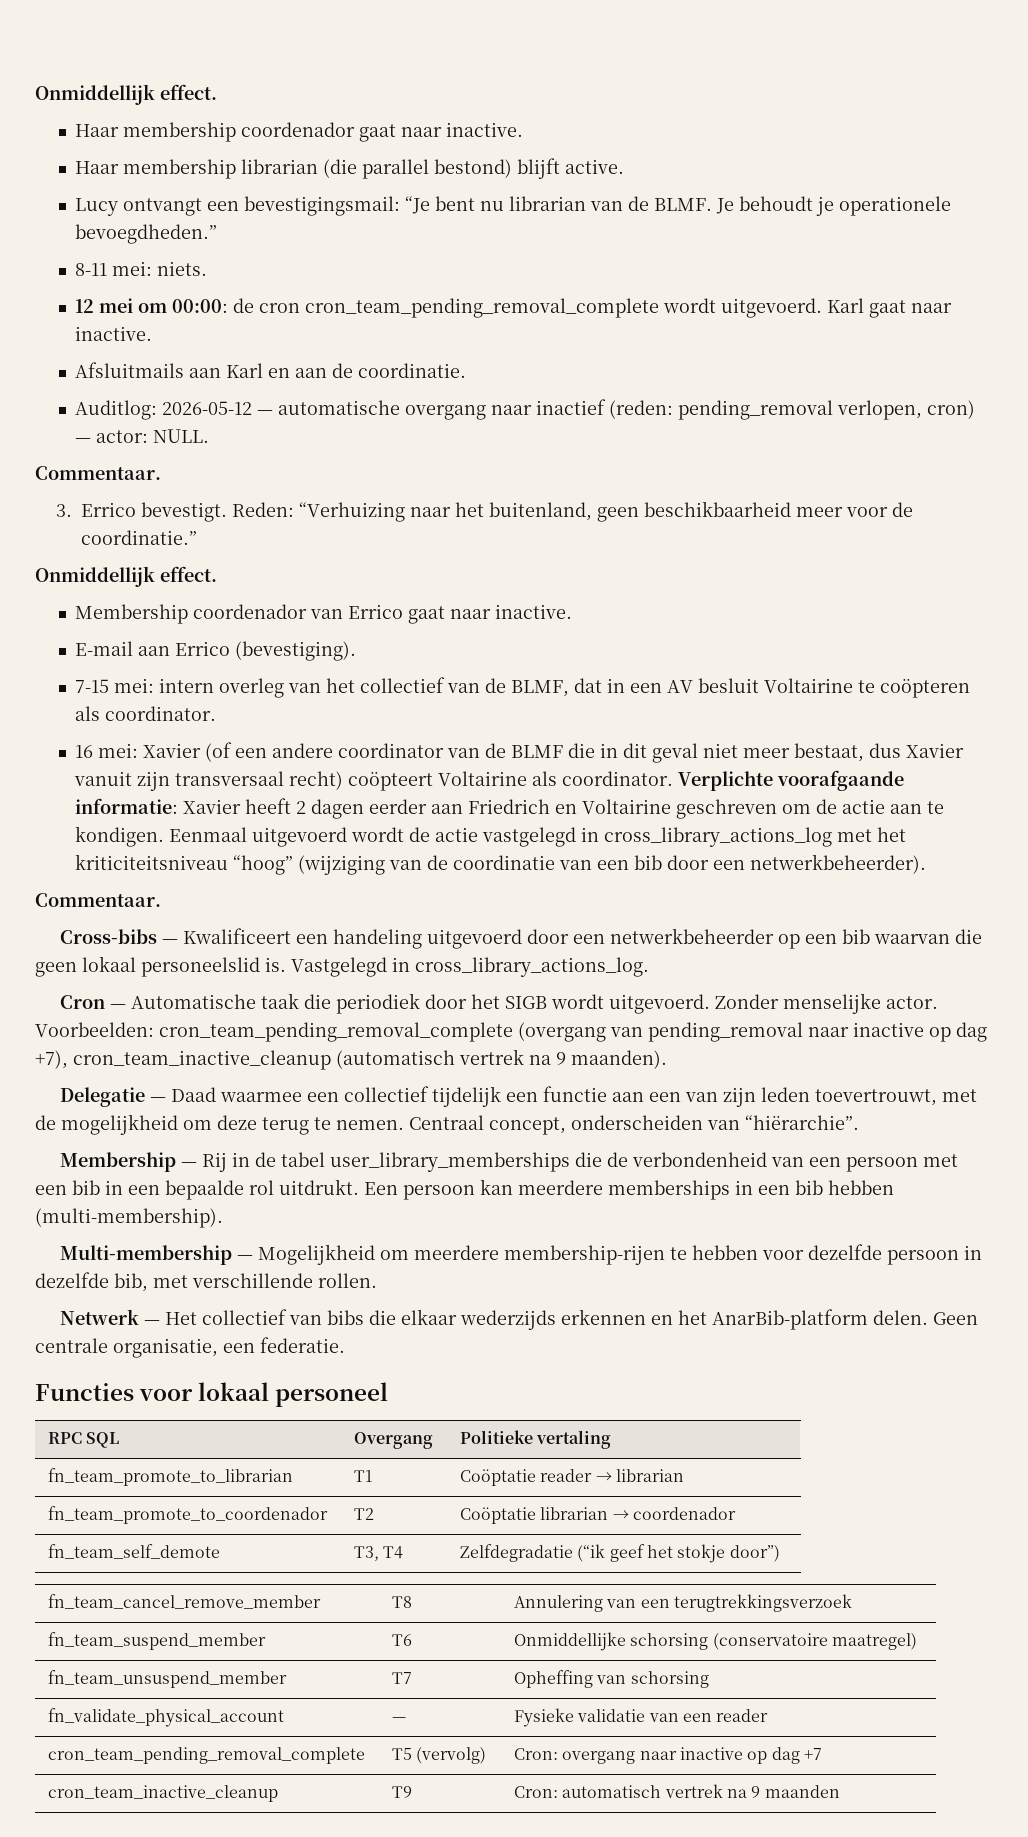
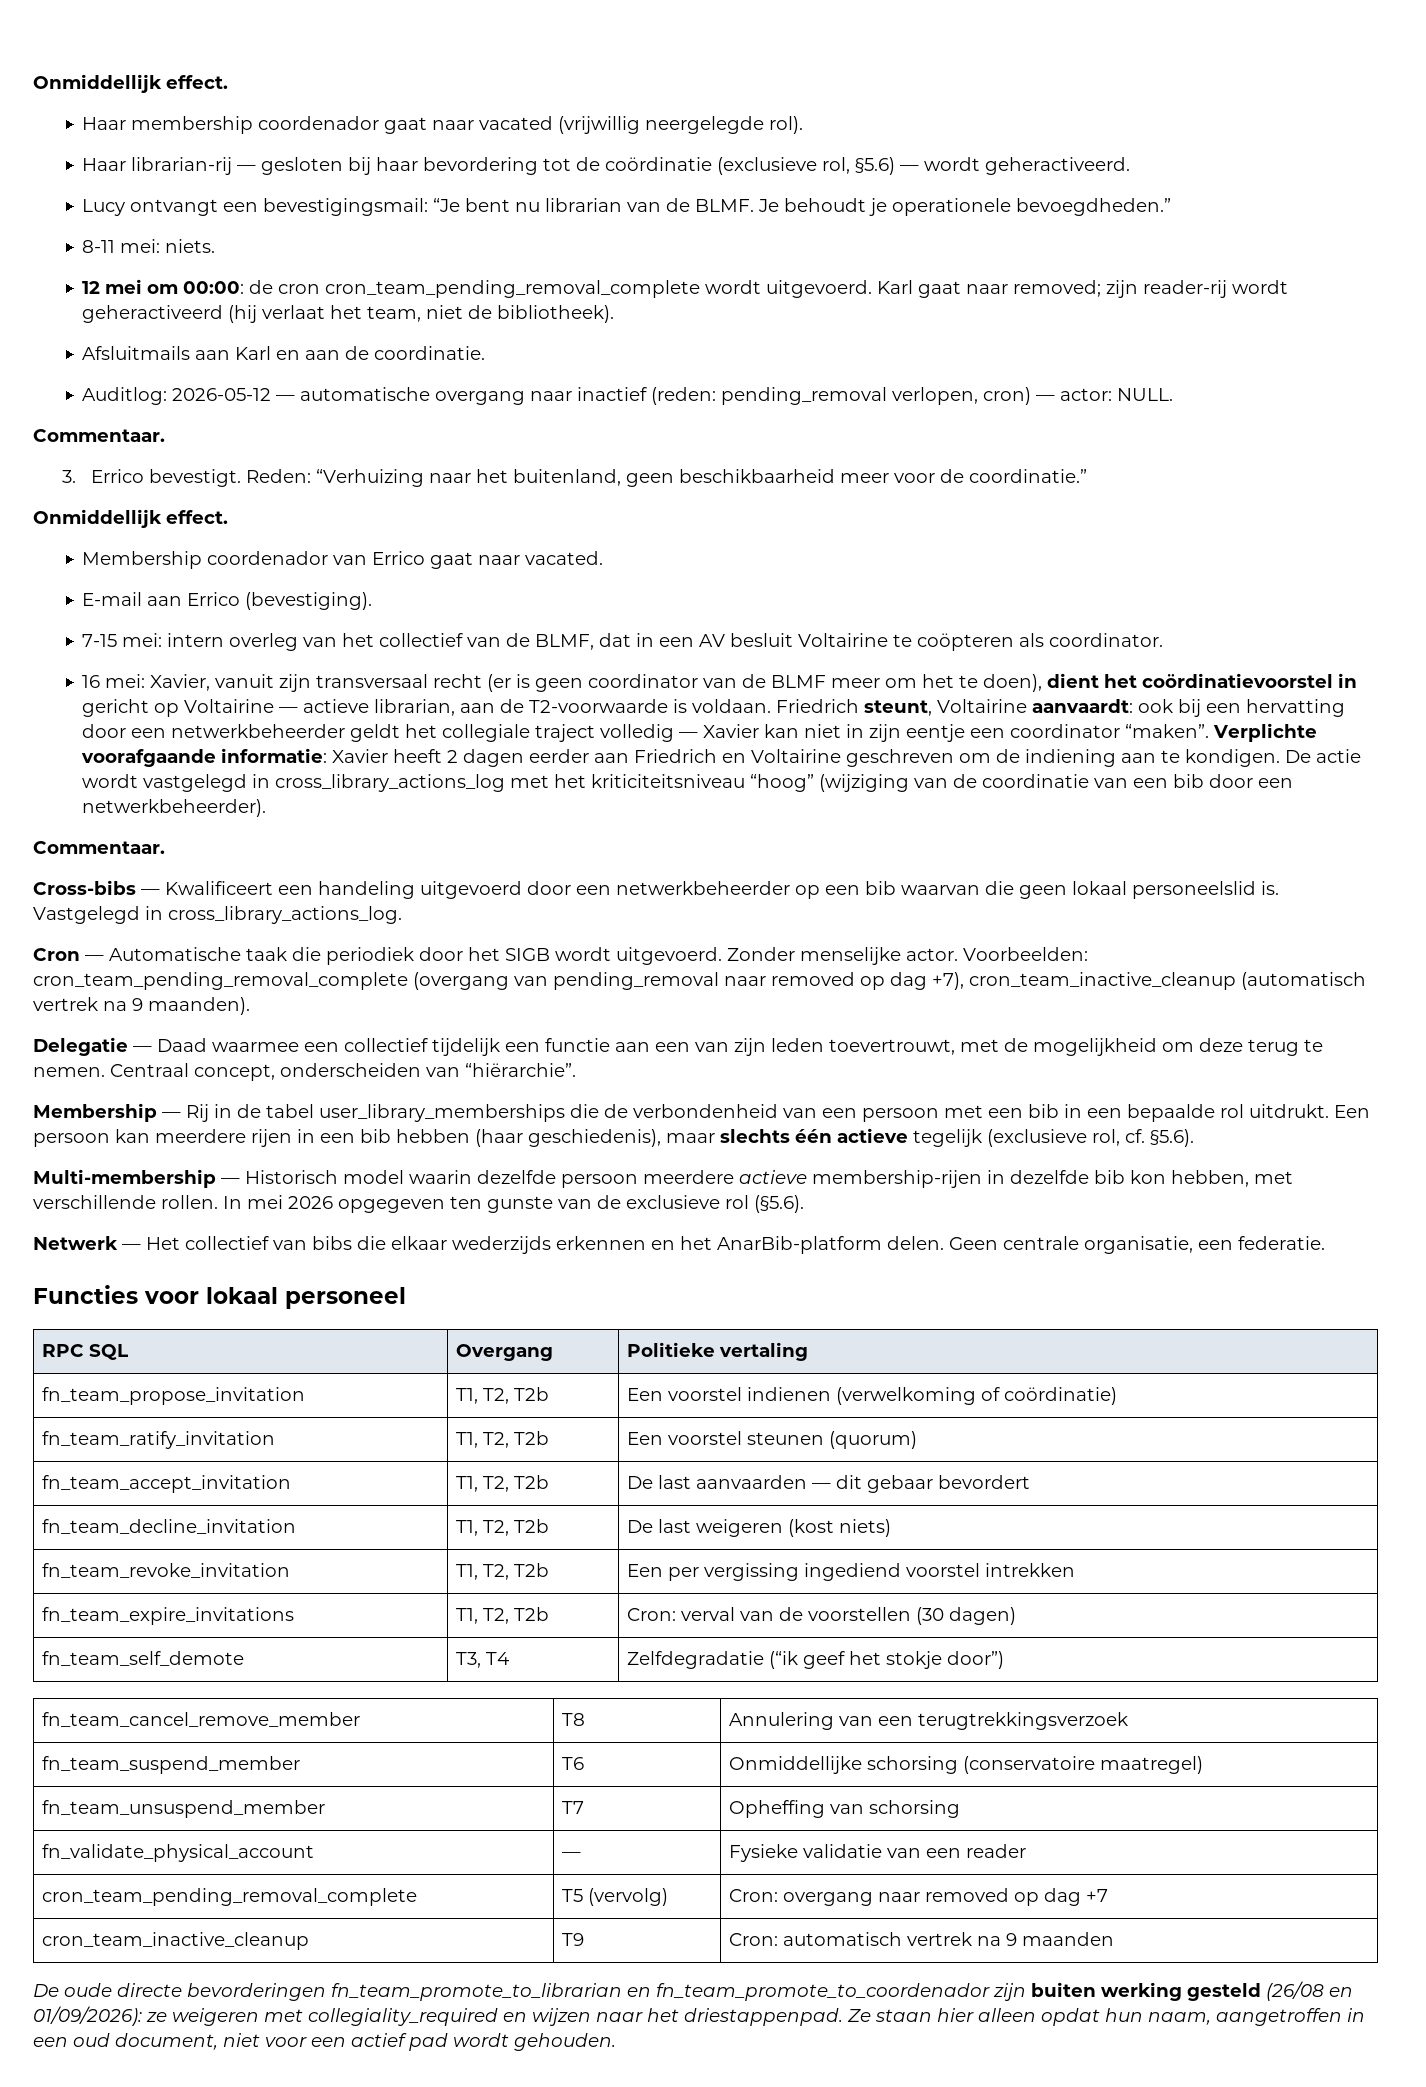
[446,122,524,137] [75,158,625,179] inactive. // Haar membership librarian (die parallel bestond) blijft active. -> [479,116,804,134] [82,157,1131,175] vacated (vrijwillig neergelegde rol). // Haar librarian-rij — gesloten bij haar bevordering tot de coördinatie (exclusieve rol, §5.6) — wordt geheractiveerd.
[75,326,153,341] inactive. -> [1013,280,1289,298] [82,305,615,323] removed; zijn reader-rij wordt geheractiveerd (hij verlaat het team, niet de bibliotheek).
[495,604,573,619] inactive. -> [525,551,604,565] vacated.
[143,742,965,763] [74,771,674,791] Xavier (of een andere coordinator van de BLMF die in dit geval niet meer bestaat, dus Xavier vanuit zijn transversaal recht) coöpteert Voltairine als coordinator. -> [150,673,1358,692] [82,699,1346,717] [82,724,1210,742] Xavier, vanuit zijn transversaal recht (er is geen coordinator van de BLMF meer om het te doen), dient het coördinatievoorstel in gericht op Voltairine — actieve librarian, aan de T2-voorwaarde is voldaan. Friedrich steunt, Voltairine aanvaardt: ook bij een hervatting door een netwerkbeheerder geldt het collegiale traject volledig — Xavier kan niet in zijn eentje een coordinator “maken”.
[842,799,886,814] actie -> [1025,749,1117,767] indiening
[169,827,479,847] Eenmaal uitgevoerd wordt de actie -> [1285,749,1362,763] [82,774,139,788] De actie wordt
[853,1022,924,1037] inactive -> [771,972,855,986] removed
[608,1180,730,1200] memberships -> [251,1129,292,1147] rijen
[35,1208,223,1228] [59,1244,982,1265] [35,1272,377,1292] (multi-membership). // Multi-membership — Mogelijkheid om meerdere membership-rijen te hebben voor dezelfde persoon in dezelfde bib, met verschillende rollen. -> [475,1128,1194,1147] [33,1169,1293,1188] [33,1195,804,1213] (haar geschiedenis), maar slechts één actieve tegelijk (exclusieve rol, cf. §5.6). // Multi-membership — Historisch model waarin dezelfde persoon meerdere actieve membership-rijen in dezelfde bib kon hebben, met verschillende rollen. In mei 2026 opgegeven ten gunste van de exclusieve rol (§5.6).
[48,1468,294,1486] [354,1470,374,1482] [460,1469,684,1486] [48,1506,329,1524] [354,1508,375,1520] [460,1507,736,1524] fn_team_promote_to_librarian | T1 | Coöptatie reader → librarian // fn_team_promote_to_coordenador | T2 | Coöptatie librarian → coordenador -> [42,1387,306,1405] [456,1387,550,1404] [627,1387,1118,1405] [42,1431,276,1449] [456,1431,550,1448] [627,1431,918,1449] [42,1475,292,1493] [456,1475,550,1492] [627,1475,1031,1493] [42,1519,297,1534] [456,1519,550,1536] [627,1519,892,1537] [42,1563,291,1578] [456,1563,550,1580] [627,1563,1076,1581] [42,1607,295,1625] [456,1607,550,1624] [627,1607,1017,1625] fn_team_propose_invitation | T1, T2, T2b | Een voorstel indienen (verwelkoming of coördinatie) // fn_team_ratify_invitation | T1, T2, T2b | Een voorstel steunen (quorum) // fn_team_accept_invitation | T1, T2, T2b | De last aanvaarden — dit gebaar bevordert // fn_team_decline_invitation | T1, T2, T2b | De last weigeren (kost niets) // fn_team_revoke_invitation | T1, T2, T2b | Een per vergissing ingediend voorstel intrekken // fn_team_expire_invitations | T1, T2, T2b | Cron: verval van de voorstellen (30 dagen)
[679,1747,743,1760] inactive -> [925,1888,1010,1902] removed
(840, 1791) none -> [33,1981,1353,2001] [33,2006,1365,2026] [33,2033,616,2051] // De oude directe bevorderingen fn_team_promote_to_librarian en fn_team_promote_to_coordenador zijn buiten werking gesteld (26/08 en 01/09/2026): ze weigeren met collegiality_required en wijzen naar het driestappenpad. Ze staan hier alleen opdat hun naam, aangetroffen in een oud document, niet voor een actief pad wordt gehouden.

